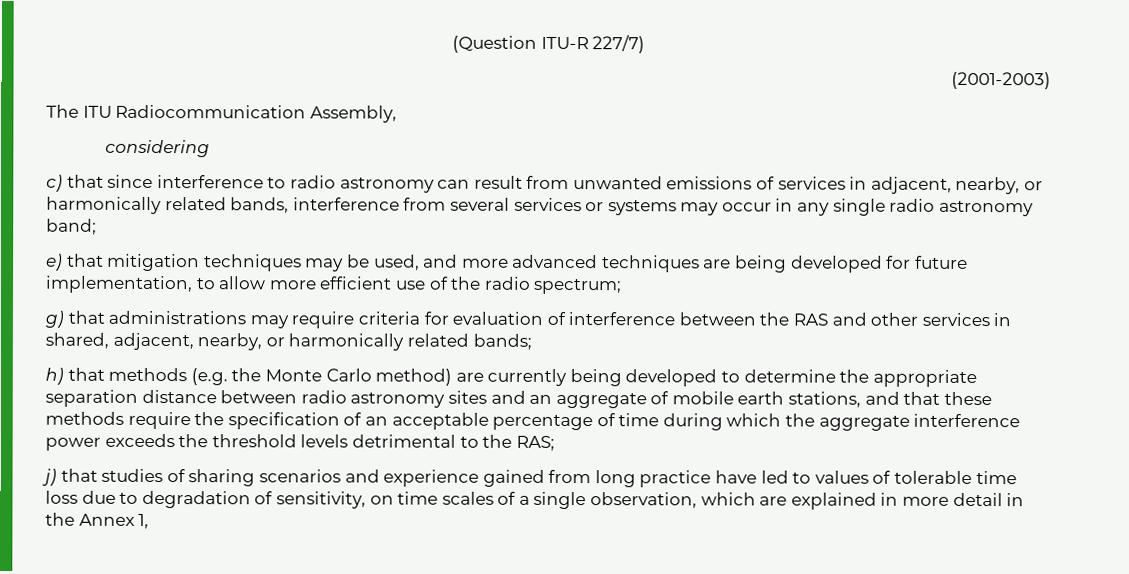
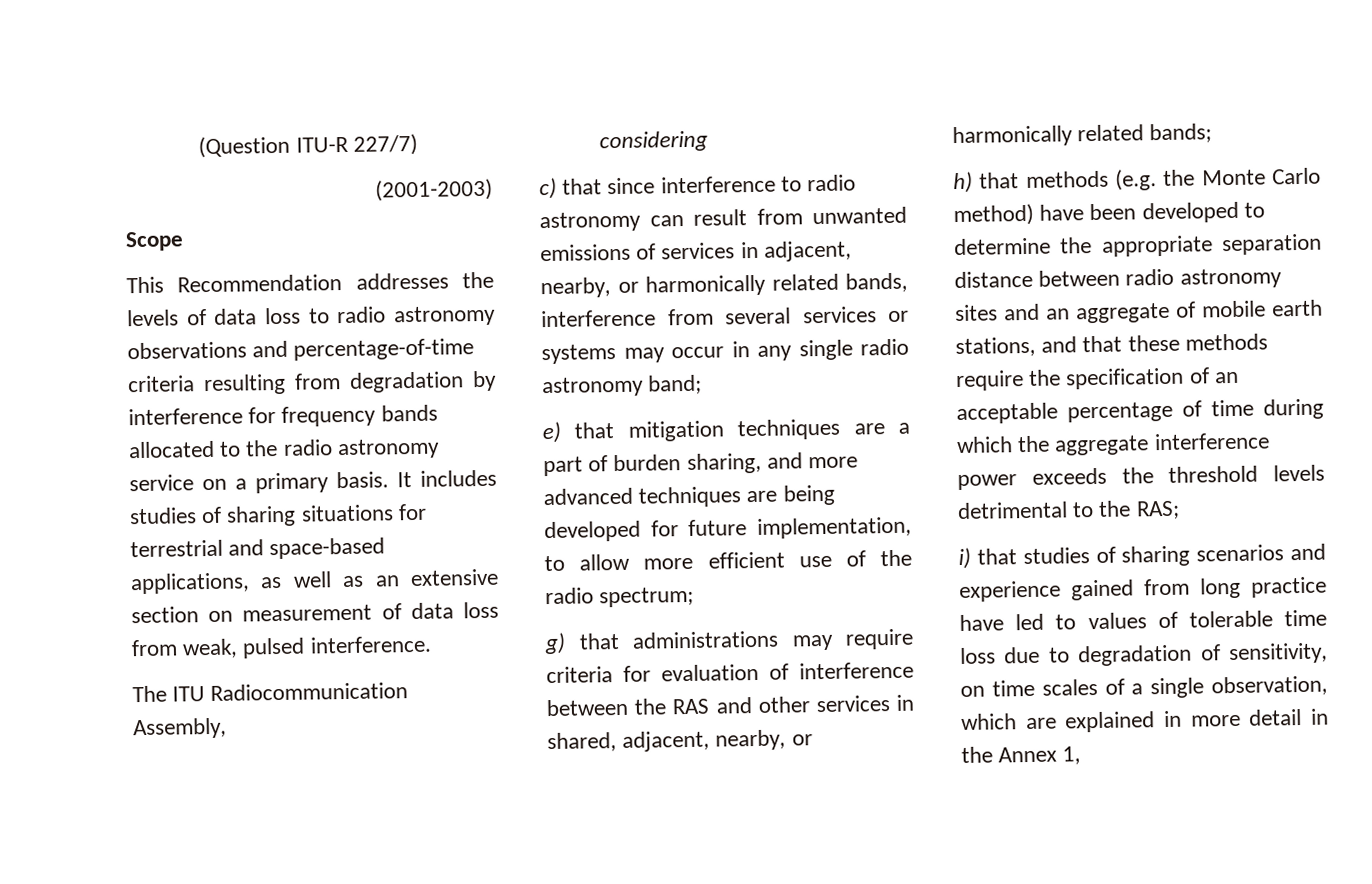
(1051, 80) none -> [125,231,184,252] [126,271,494,294] [127,305,496,327] [127,338,475,361] [127,370,497,396] [128,404,438,427] [128,438,440,460] [129,469,497,494] [129,503,427,527] [130,537,386,560] [130,568,499,595] [131,601,499,624] [131,635,432,659] // Scope // This Recommendation addresses the levels of data loss to radio astronomy observations and percentage-of-time criteria resulting from degradation by interference for frequency bands allocated to the radio astronomy service on a primary basis. It includes studies of sharing situations for terrestrial and space-based applications, as well as an extensive section on measurement of data loss from weak, pulsed interference.
[305,254,420,272] may be used, -> [853,422,910,435] [543,452,762,477] are a part of burden sharing,
[455,368,622,387] are currently being -> [1039,203,1137,221] have been
[42,468,57,486] j) -> [958,547,971,570] i)

